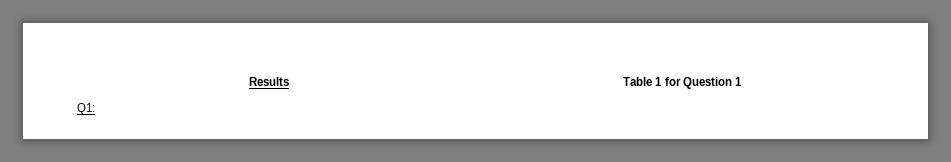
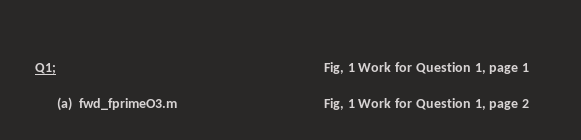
[249,77,289,86] [77,103,95,115] [623,77,742,89] Results // Q1: // Table 1 for Question 1 -> [35,63,56,74] [56,97,177,111] [323,62,530,74] [323,98,530,110] Q1; // (a) fwd_fprimeO3.m // Fig, 1 Work for Question 1, page 1 // Fig, 1 Work for Question 1, page 2

